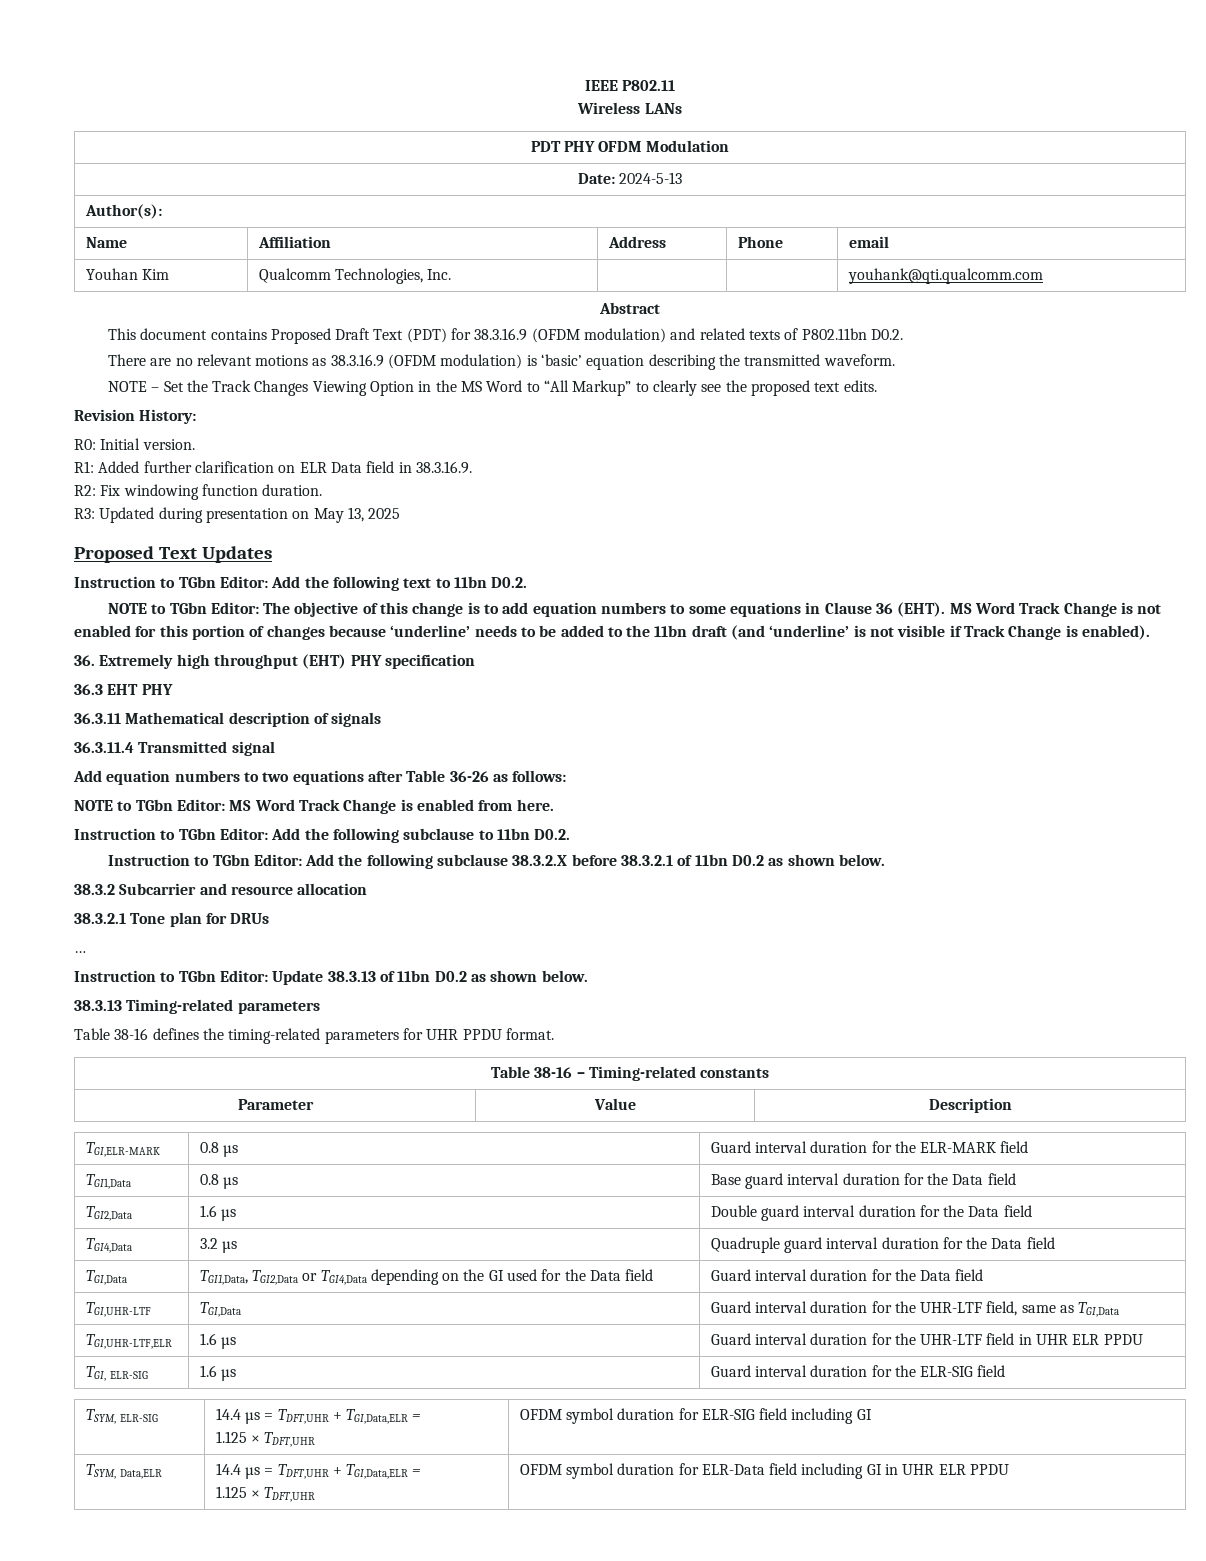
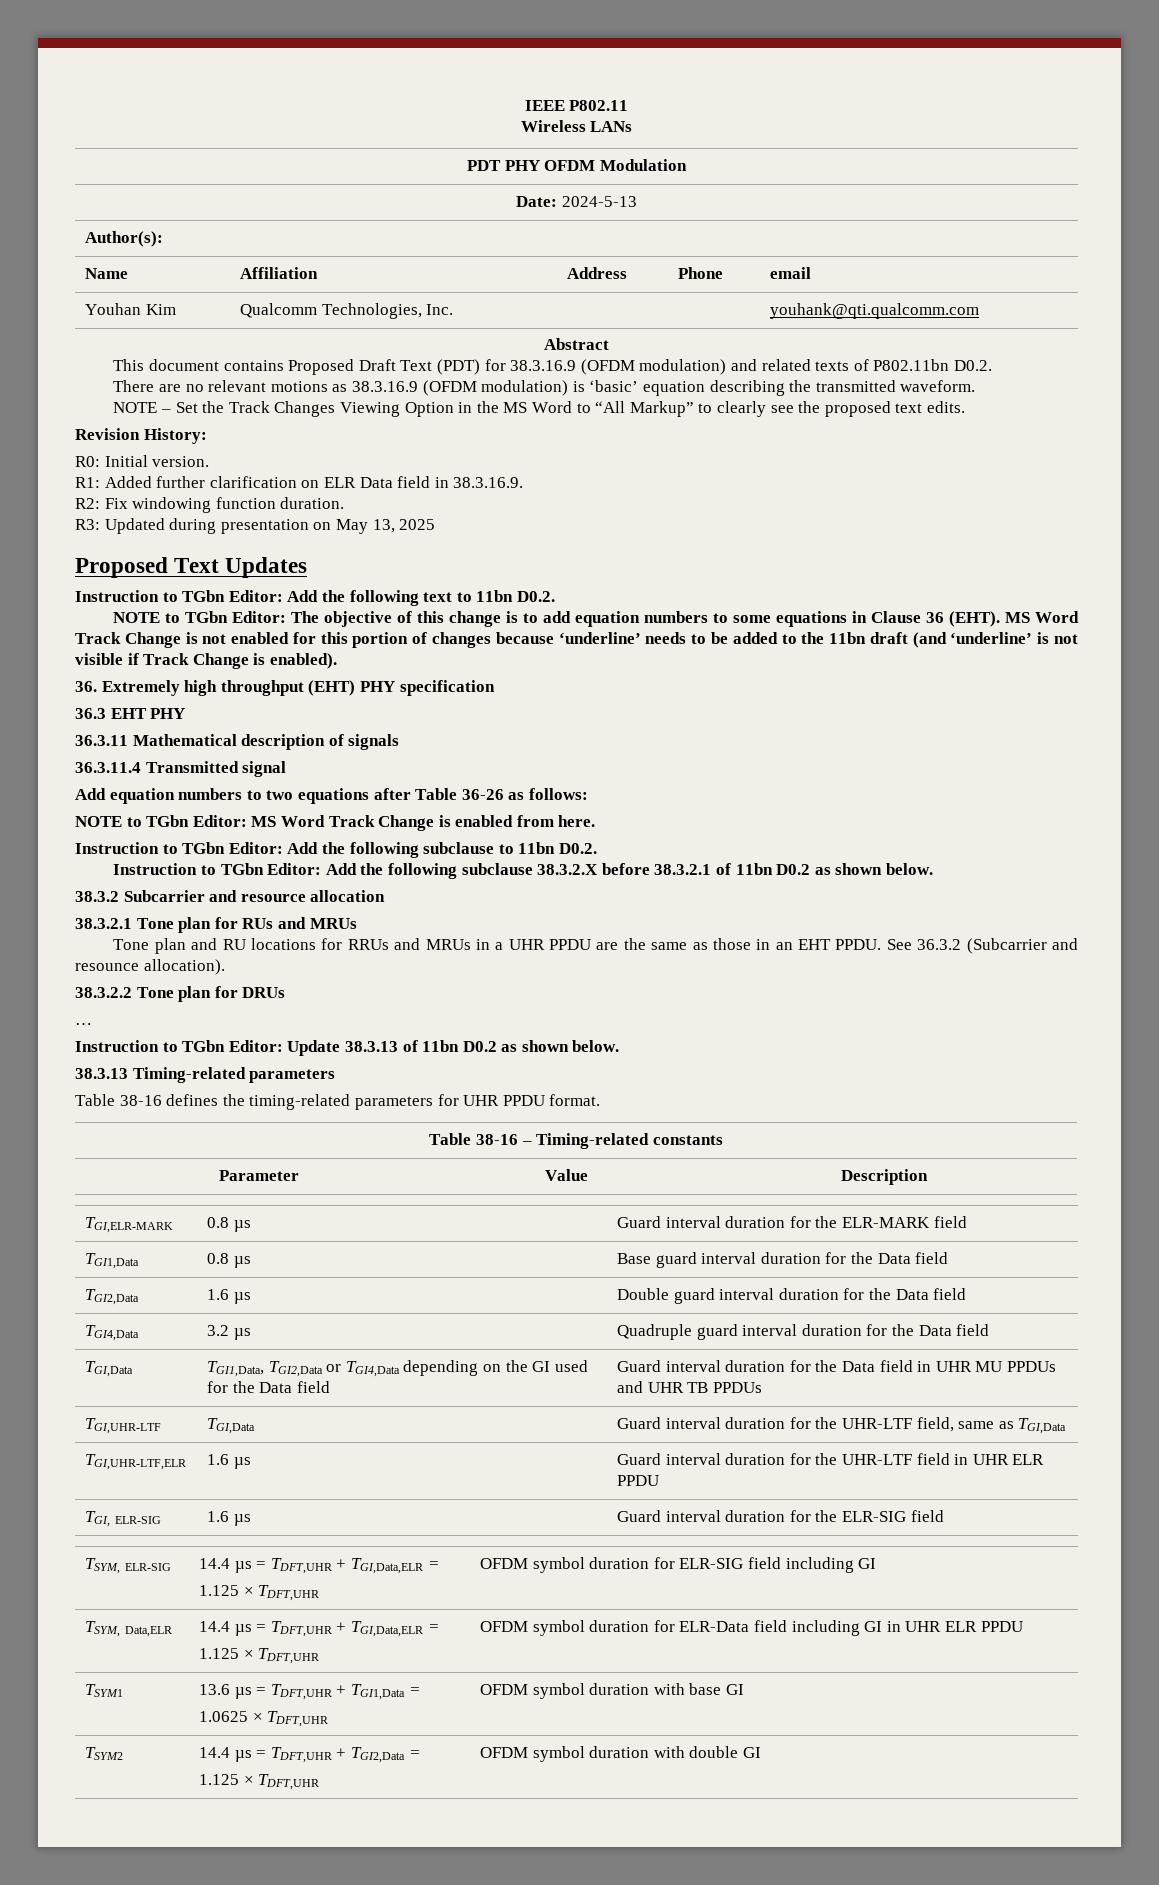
(227, 918) none -> [242,917,357,929] [113,938,1078,954] [75,959,225,975] [75,986,238,1002] RUs and MRUs // Tone plan and RU locations for RRUs and MRUs in a UHR PPDU are the same as those in an EHT PPDU. See 36.3.2 (Subcarrier and resounce allocation). // 38.3.2.2 Tone plan for
(984, 1275) none -> [917,1361,1057,1372] [617,1381,762,1393] in UHR MU PPDUs and UHR TB PPDUs
(1010, 1469) none -> [85,1684,124,1697] [199,1684,420,1700] [199,1711,329,1727] [480,1683,745,1699] [85,1747,124,1760] [199,1747,420,1763] [199,1774,320,1790] [480,1746,762,1762] // TSYM1 | 13.6 µs = TDFT,UHR + TGI1,Data = // 1.0625 × TDFT,UHR | OFDM symbol duration with base GI // TSYM2 | 14.4 µs = TDFT,UHR + TGI2,Data = // 1.125 × TDFT,UHR | OFDM symbol duration with double GI

